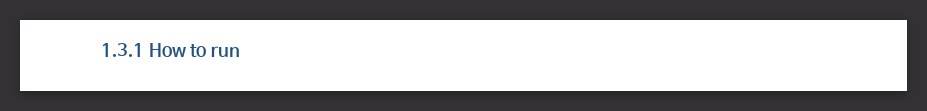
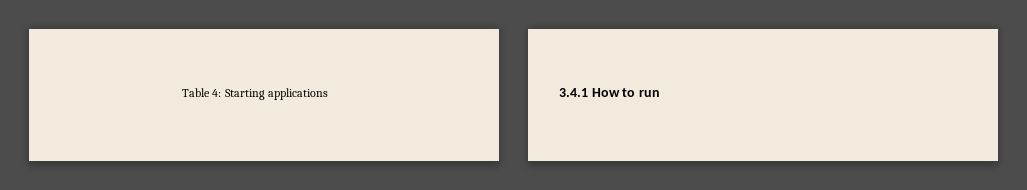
[101,43,144,57] 1.3.1 -> [182,88,328,100] [559,88,588,97] Table 4: Starting applications // 3.4.1

